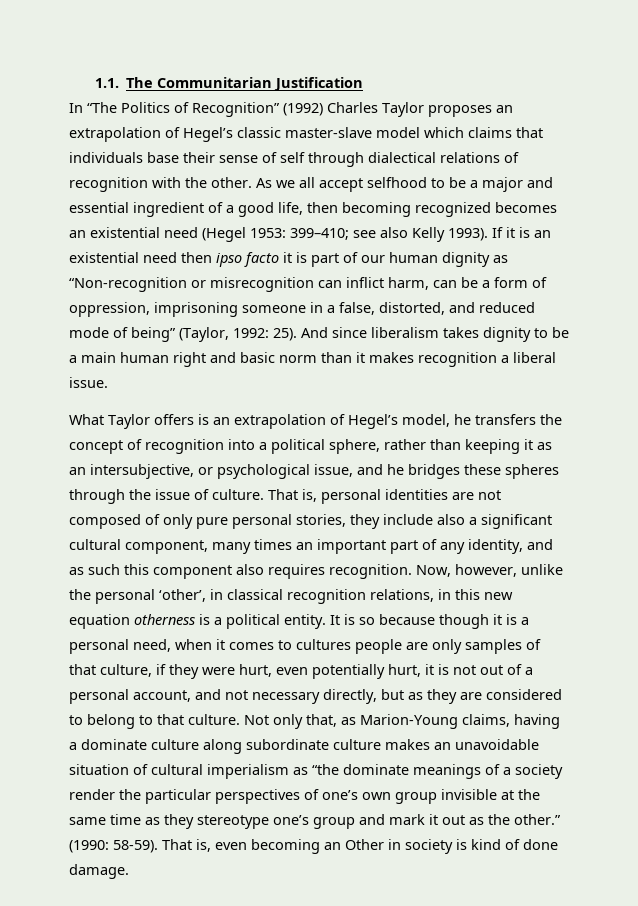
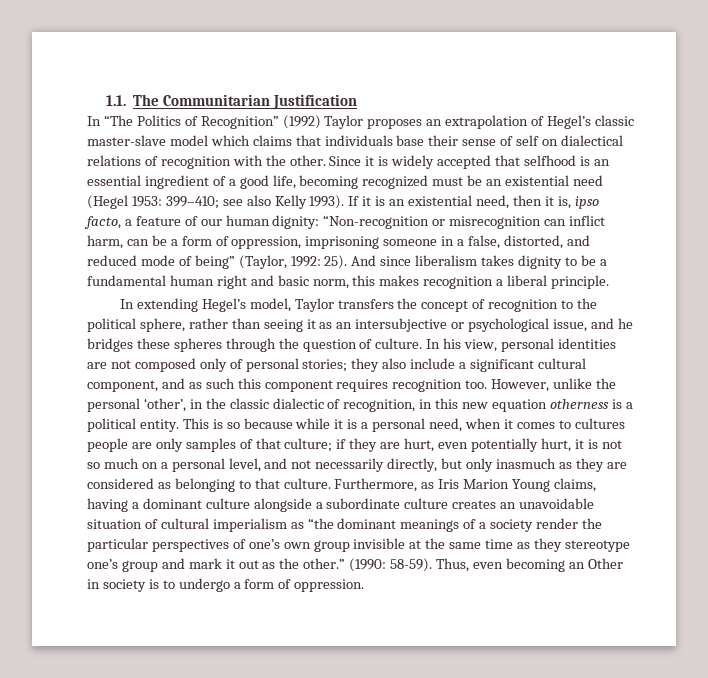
[327,102,378,113] Charles -> (321, 122) none
[308,152,364,167] through -> [542,139,559,146] on
[256,177,553,192] As we all accept selfhood to be a major and -> [329,155,610,169] Since it is widely accepted that selfhood is an
[307,202,338,213] then -> (296, 182) none
[495,202,557,213] becomes -> [432,175,483,186] must be
[143,252,339,267] need then ipso facto it is part -> [475,195,599,209] [84,216,181,229] need, then it is, ipso facto, a feature
[442,252,508,267] dignity as -> [272,215,320,229] dignity:
[81,352,116,363] main -> [87,275,166,286] fundamental
[279,352,365,363] norm than it -> [312,275,376,289] norm, this
[69,377,108,388] [69,414,345,429] issue. // What Taylor offers is an extrapolation of -> [551,275,610,289] [119,298,198,312] principle. // In extending
[454,414,471,425] he -> [294,298,334,312] Taylor
[228,439,267,450] into a -> [561,298,598,309] to the
[465,439,520,454] keeping -> [263,319,303,332] seeing
[90,464,194,479] intersubjective, -> [355,318,448,332] intersubjective
[155,489,190,500] issue -> [302,339,357,352] question
[268,489,317,502] That is, -> [426,338,498,352] In his view,
[145,514,552,529] [69,539,523,554] of only pure personal stories, they include also a significant cultural component, many times an important part of any identity, -> [199,358,586,372] [87,380,158,392] only of personal stories; they also include a significant cultural component,
[236,564,517,579] also requires recognition. Now, however, -> [336,379,550,392] requires recognition too. However,
[227,589,434,604] classical recognition relations, -> [205,398,416,412] the classic dialectic of recognition,
[330,615,340,625] It -> [182,418,209,429] This
[439,614,489,629] though -> [295,418,331,429] while
[100,664,152,677] culture, -> [284,438,333,452] culture;
[202,667,235,675] were -> [380,442,401,449] are
[480,664,533,675] [69,689,191,704] out of a personal account, -> [87,458,261,472] so much on a personal level,
[252,692,320,704] necessary -> [315,458,385,472] necessarily
(404, 694) none -> [466,458,556,472] only inasmuch
[69,714,135,729] to belong -> [157,478,235,492] as belonging
[244,714,560,729] [69,739,242,754] Not only that, as Marion-Young claims, having a dominate culture along -> [334,478,597,492] [87,498,323,512] Furthermore, as Iris Marion Young claims, having a dominant culture alongside a
[385,739,430,750] makes -> [452,500,497,509] creates
[343,764,409,775] dominate -> [337,518,397,529] dominant
[162,839,211,852] That is, -> [436,558,470,572] Thus,
[471,839,558,850] [69,864,129,879] kind of done damage. -> [162,578,365,592] to undergo a form of oppression.

